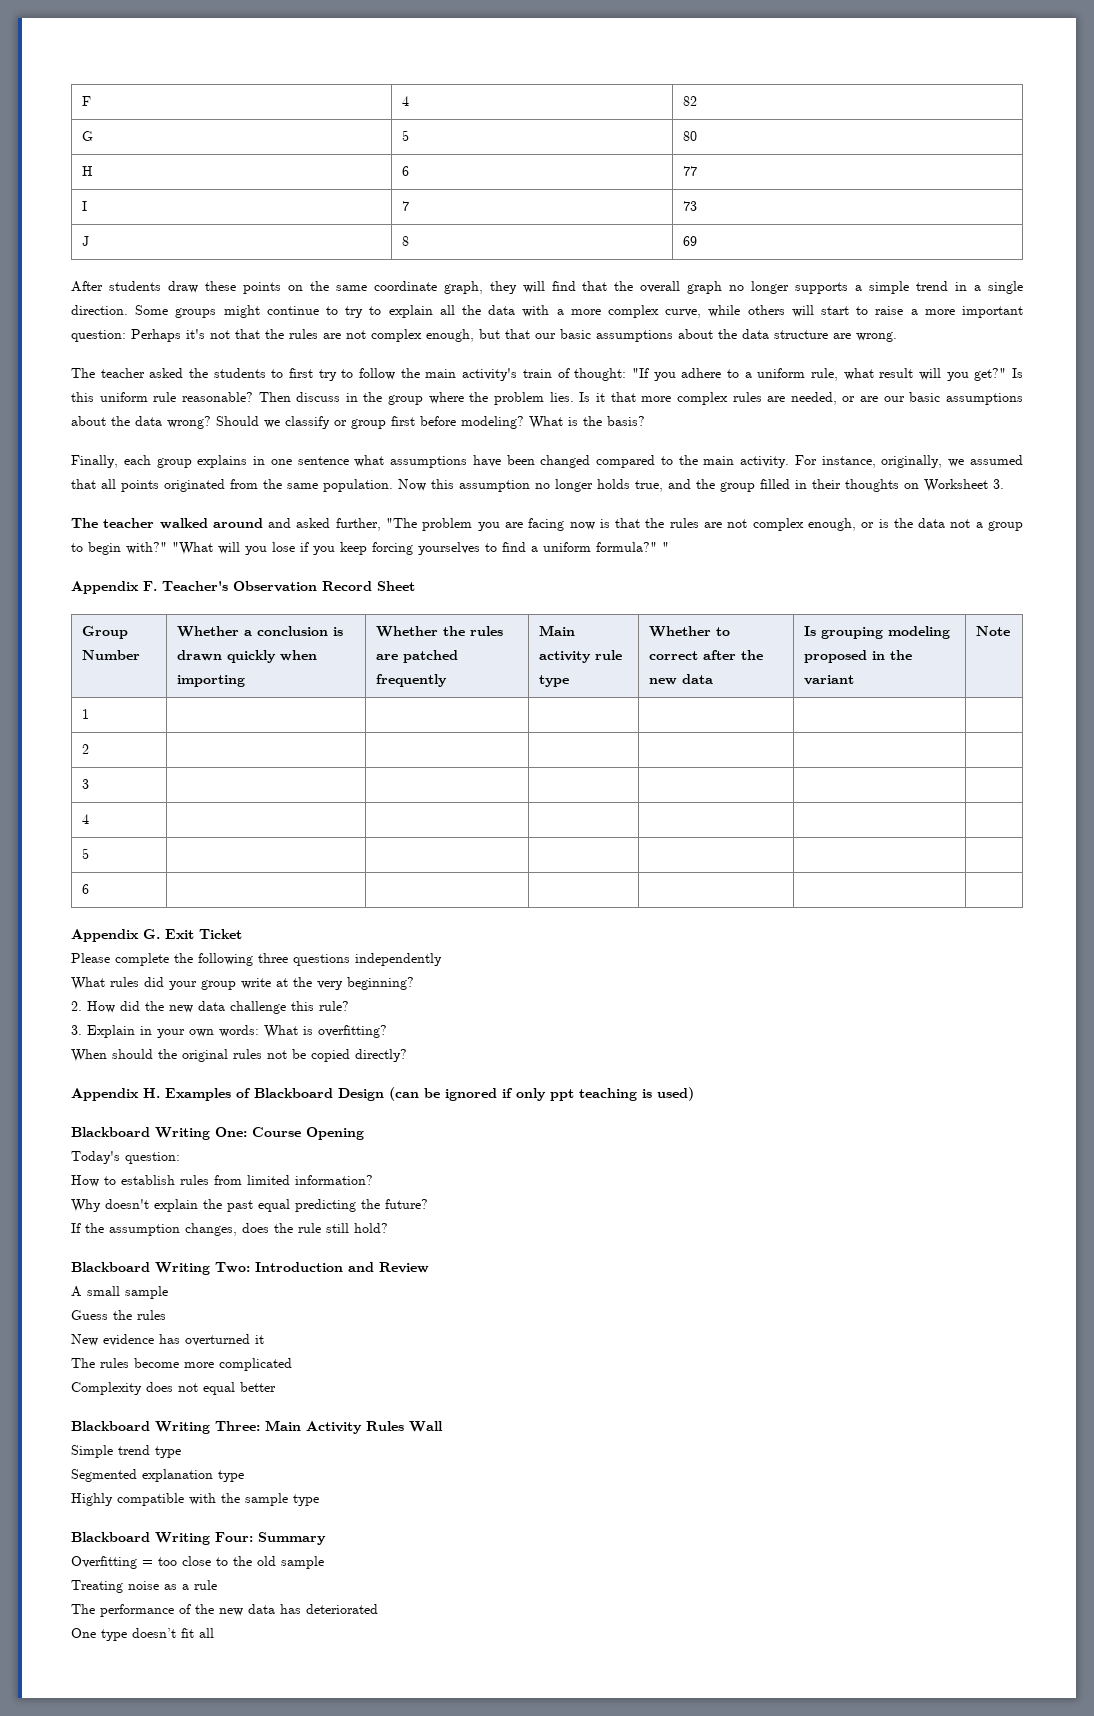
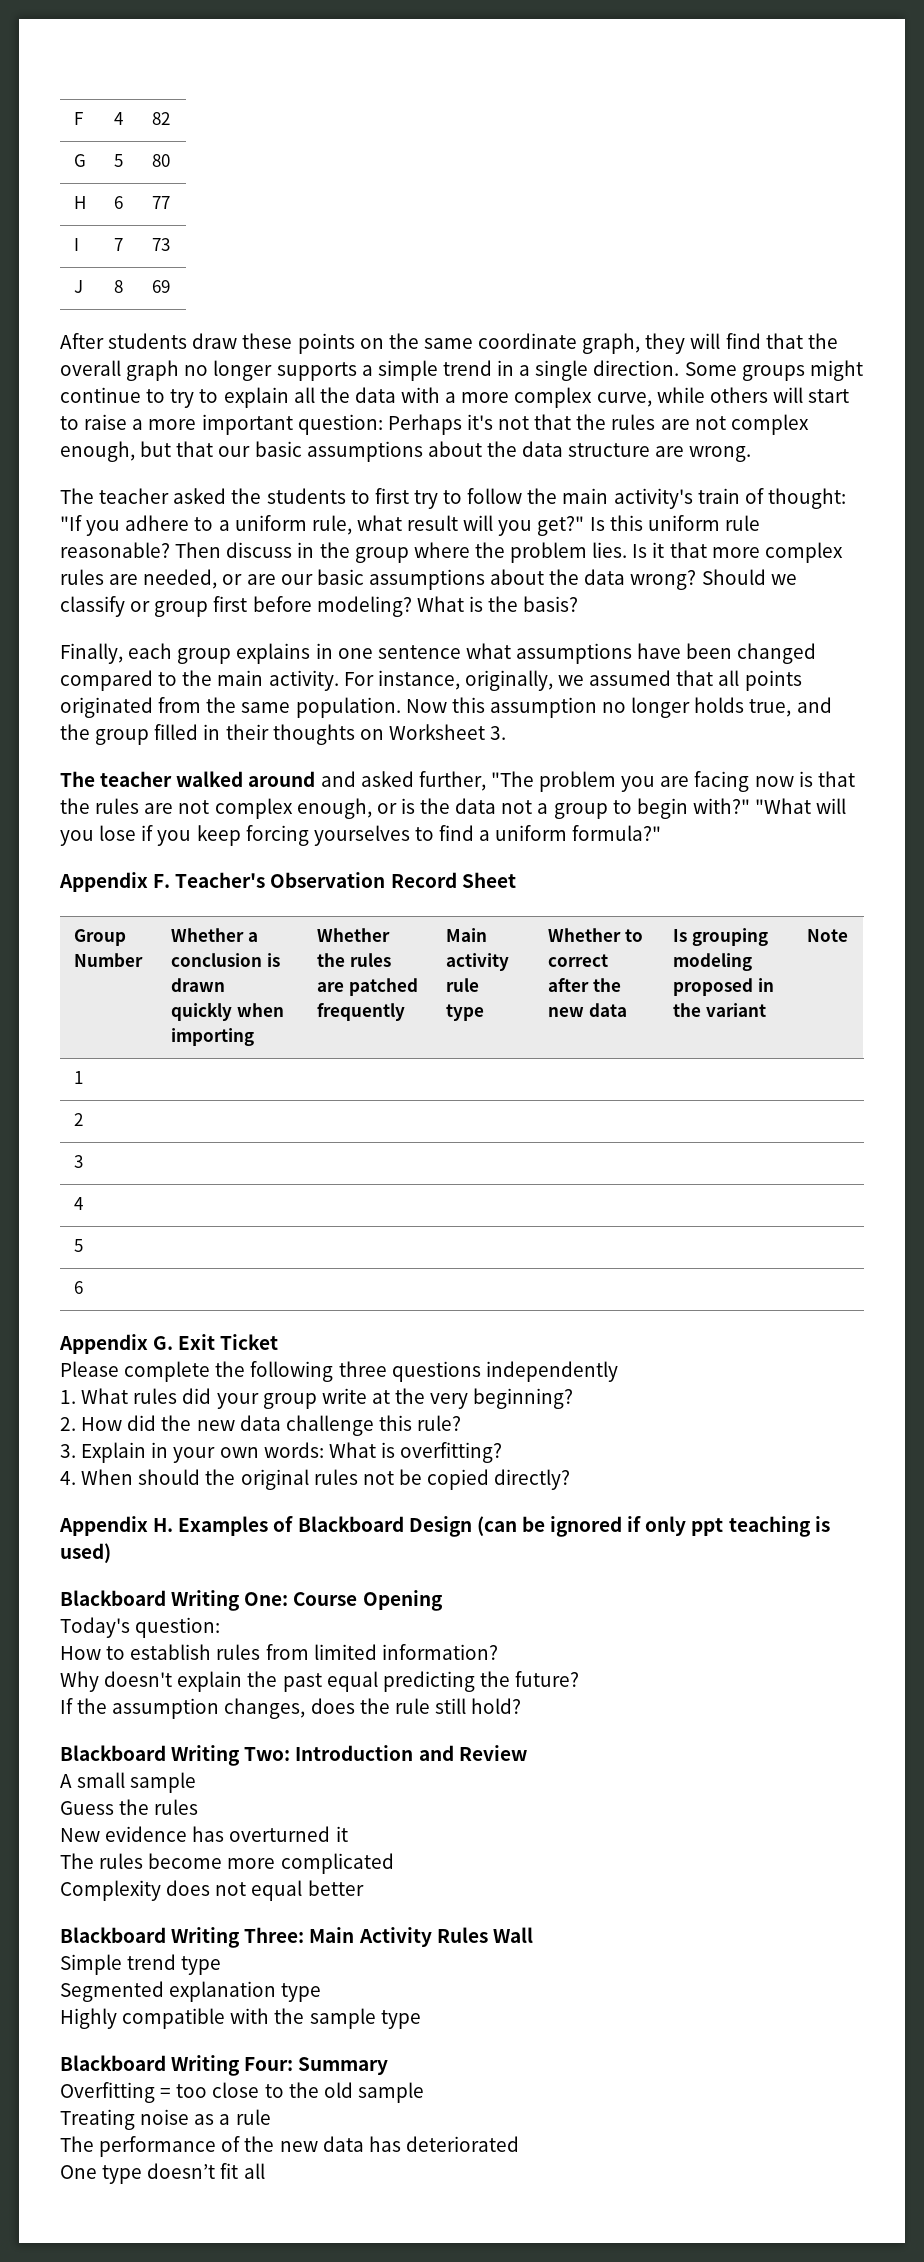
[662,542,669,552] " -> (662, 833) none
(442, 959) none -> [60,1390,76,1404] 1.
(387, 1031) none -> [60,1471,76,1485] 4.

